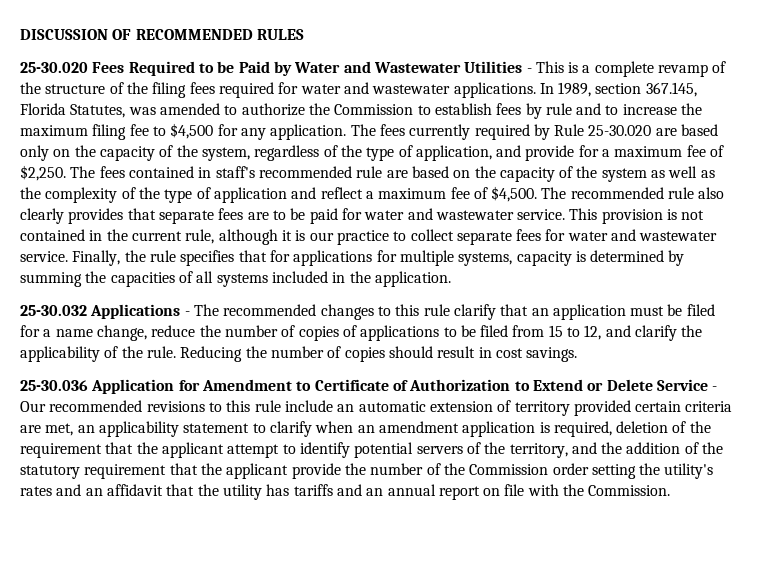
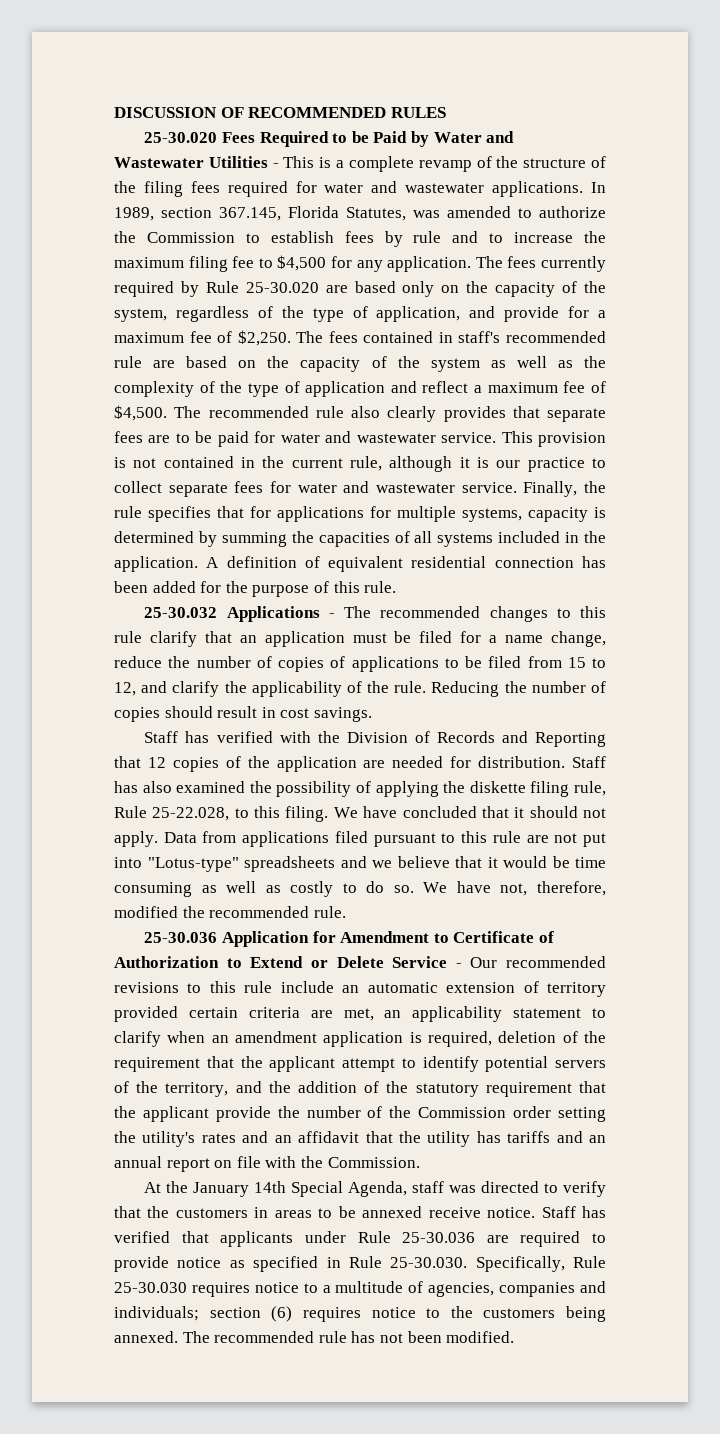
(451, 279) none -> [206,556,606,572] [114,581,397,597] A definition of equivalent residential connection has been added for the purpose of this rule.
(578, 354) none -> [144,731,606,747] [114,756,606,772] [114,781,607,797] [114,806,607,822] [114,831,607,847] [114,856,606,872] [114,881,606,897] [114,906,346,918] // Staff has verified with the Division of Records and Reporting that 12 copies of the application are needed for distribution. Staff has also examined the possibility of applying the diskette filing rule, Rule 25-22.028, to this filing. We have concluded that it should not apply. Data from applications filed pursuant to this rule are not put into "Lotus-type" spreadsheets and we believe that it would be time consuming as well as costly to do so. We have not, therefore, modified the recommended rule.
(671, 490) none -> [144,1181,606,1197] [114,1206,606,1218] [114,1231,606,1247] [114,1256,606,1272] [114,1281,607,1297] [114,1306,606,1322] [114,1331,515,1343] // At the January 14th Special Agenda, staff was directed to verify that the customers in areas to be annexed receive notice. Staff has verified that applicants under Rule 25-30.036 are required to provide notice as specified in Rule 25-30.030. Specifically, Rule 25-30.030 requires notice to a multitude of agencies, companies and individuals; section (6) requires notice to the customers being annexed. The recommended rule has not been modified.

